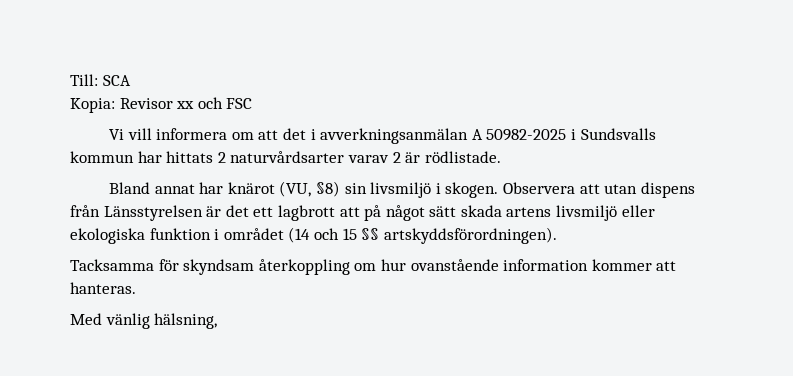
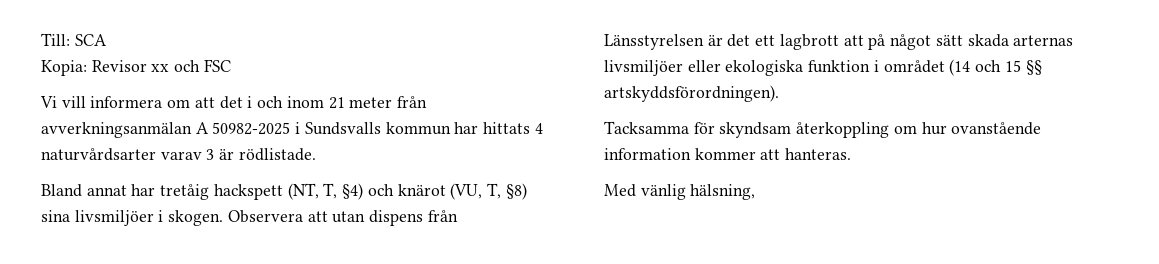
(316, 134) none -> [257,96,427,109] och inom 21 meter från
[217,152,226,163] 2 -> [534,123,543,134] 4
[392,152,401,163] 2 -> [206,149,215,160] 3
[227,181,432,198] knärot (VU, §8) sin livsmiljö -> [160,183,527,200] [41,210,154,226] tretåig hackspett (NT, T, §4) och knärot (VU, T, §8) sina livsmiljöer
[506,205,618,221] artens livsmiljö -> [1013,35,1074,46] [604,60,683,76] arternas livsmiljöer

